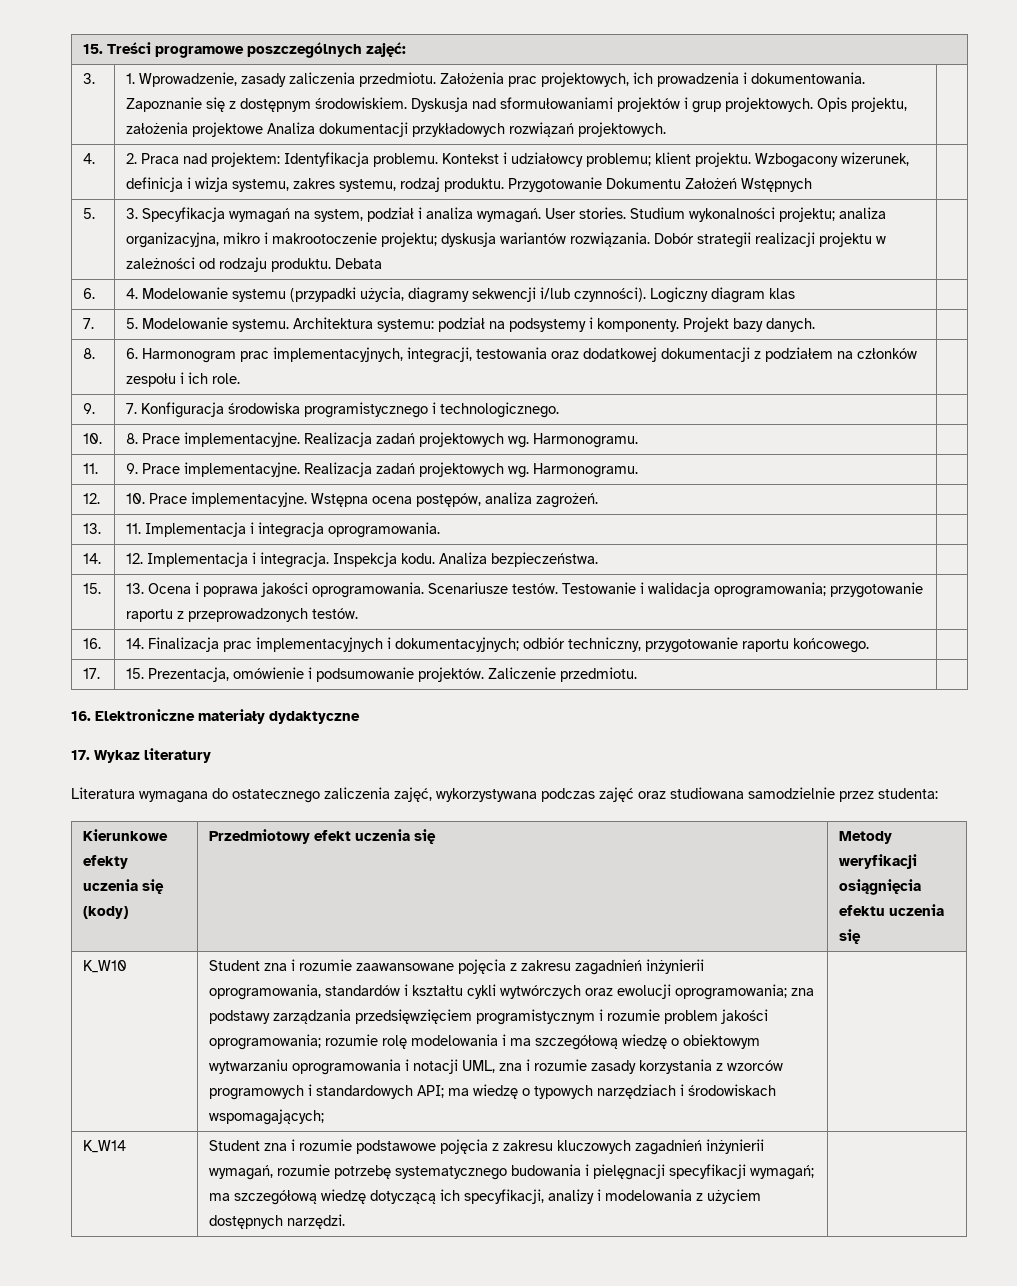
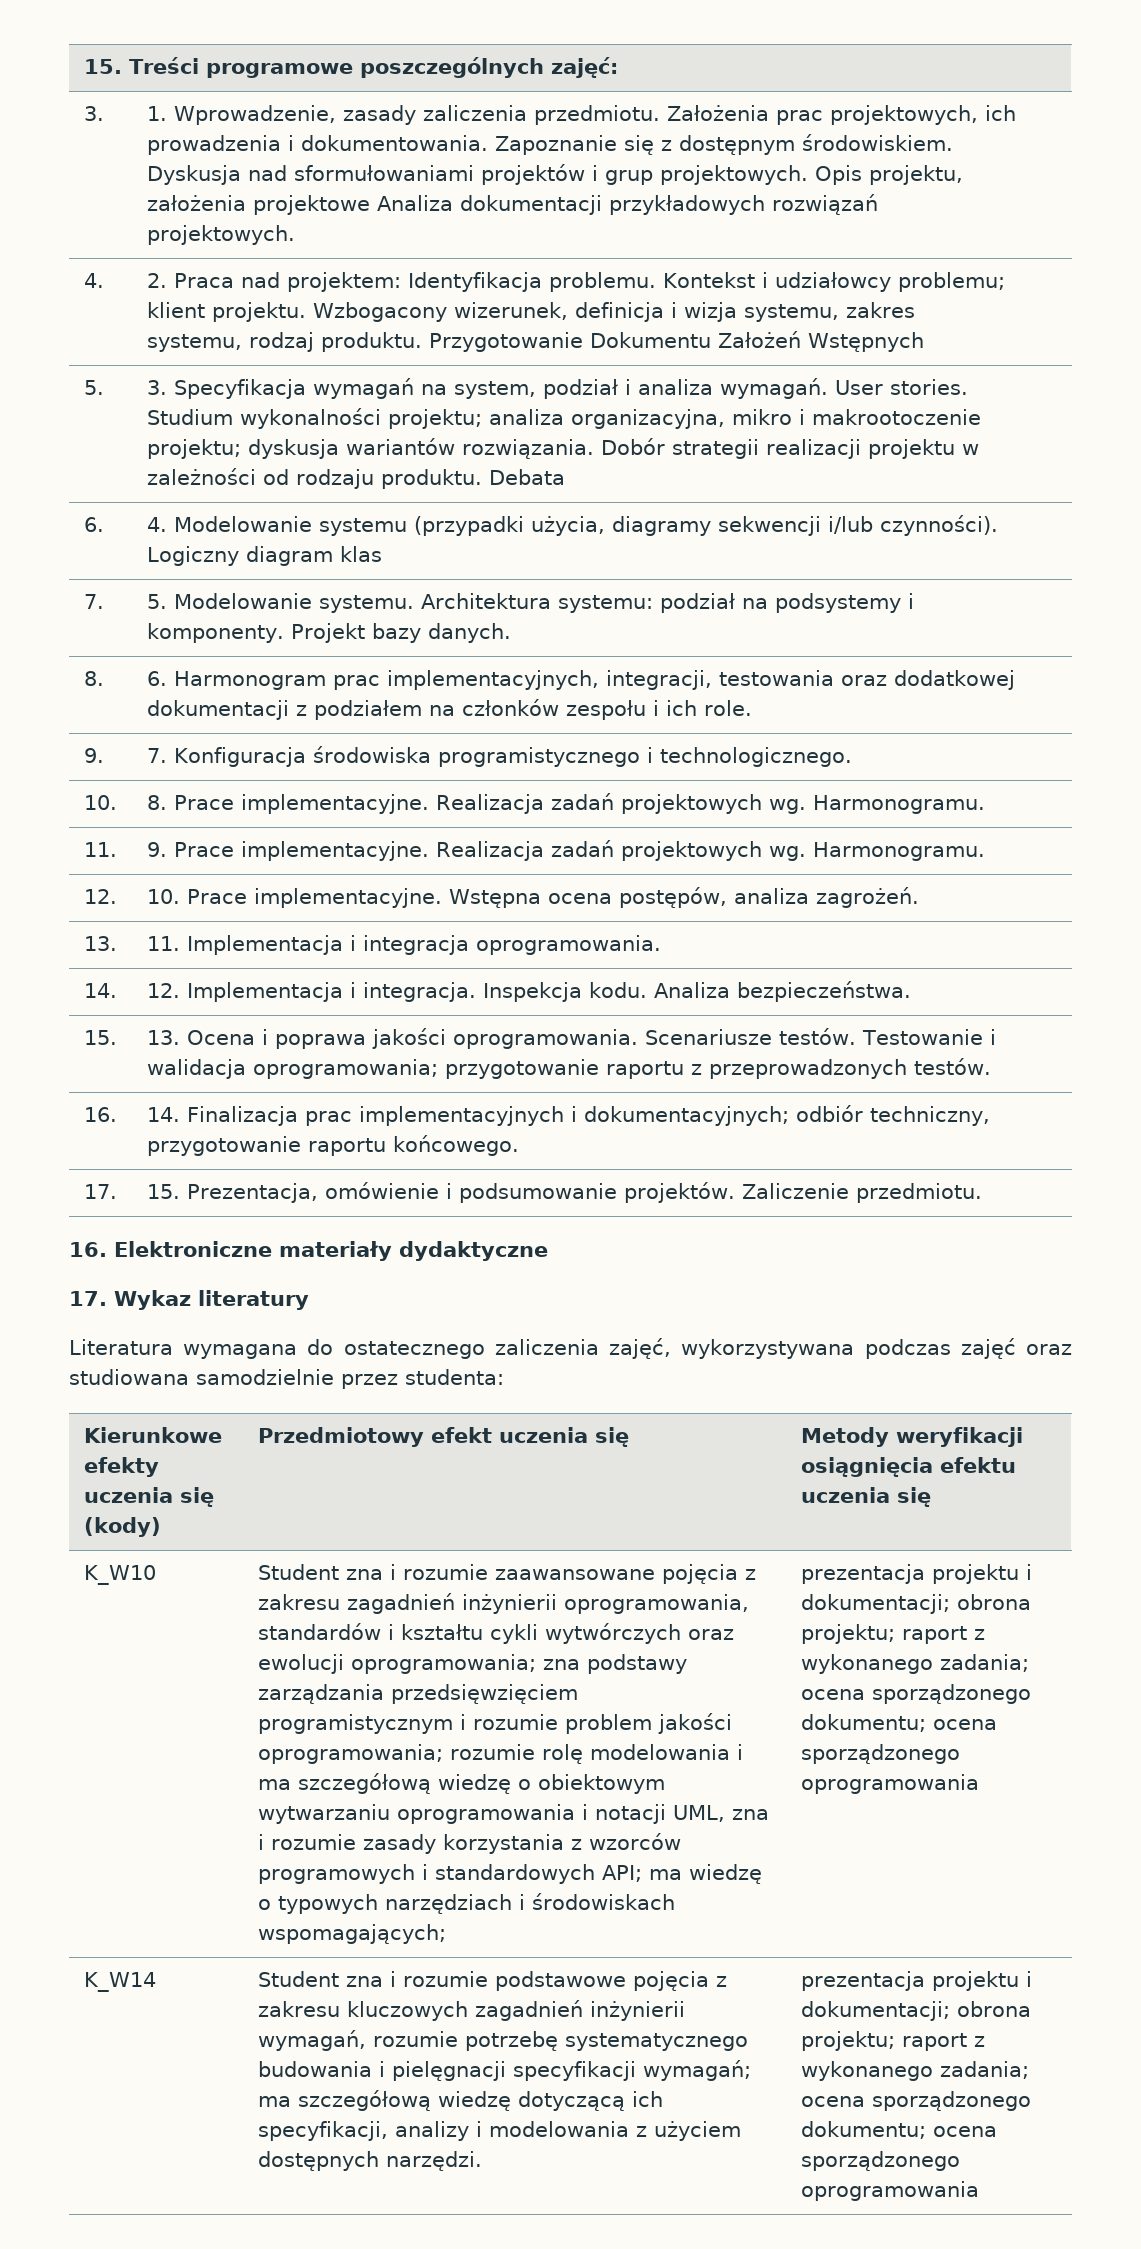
(324, 1117) none -> [800,1564,1032,1584] [800,1594,1031,1614] [800,1624,985,1644] [800,1654,1029,1674] [800,1684,1031,1704] [800,1714,997,1732] [800,1744,960,1764] [800,1774,979,1794] prezentacja projektu i dokumentacji; obrona projektu; raport z wykonanego zadania; ocena sporządzonego dokumentu; ocena sporządzonego oprogramowania
(345, 1221) none -> [800,1971,1032,1991] [800,2001,1031,2021] [800,2031,985,2051] [800,2061,1029,2081] [800,2091,1031,2111] [800,2121,997,2139] [800,2151,960,2171] [800,2181,979,2201] prezentacja projektu i dokumentacji; obrona projektu; raport z wykonanego zadania; ocena sporządzonego dokumentu; ocena sporządzonego oprogramowania

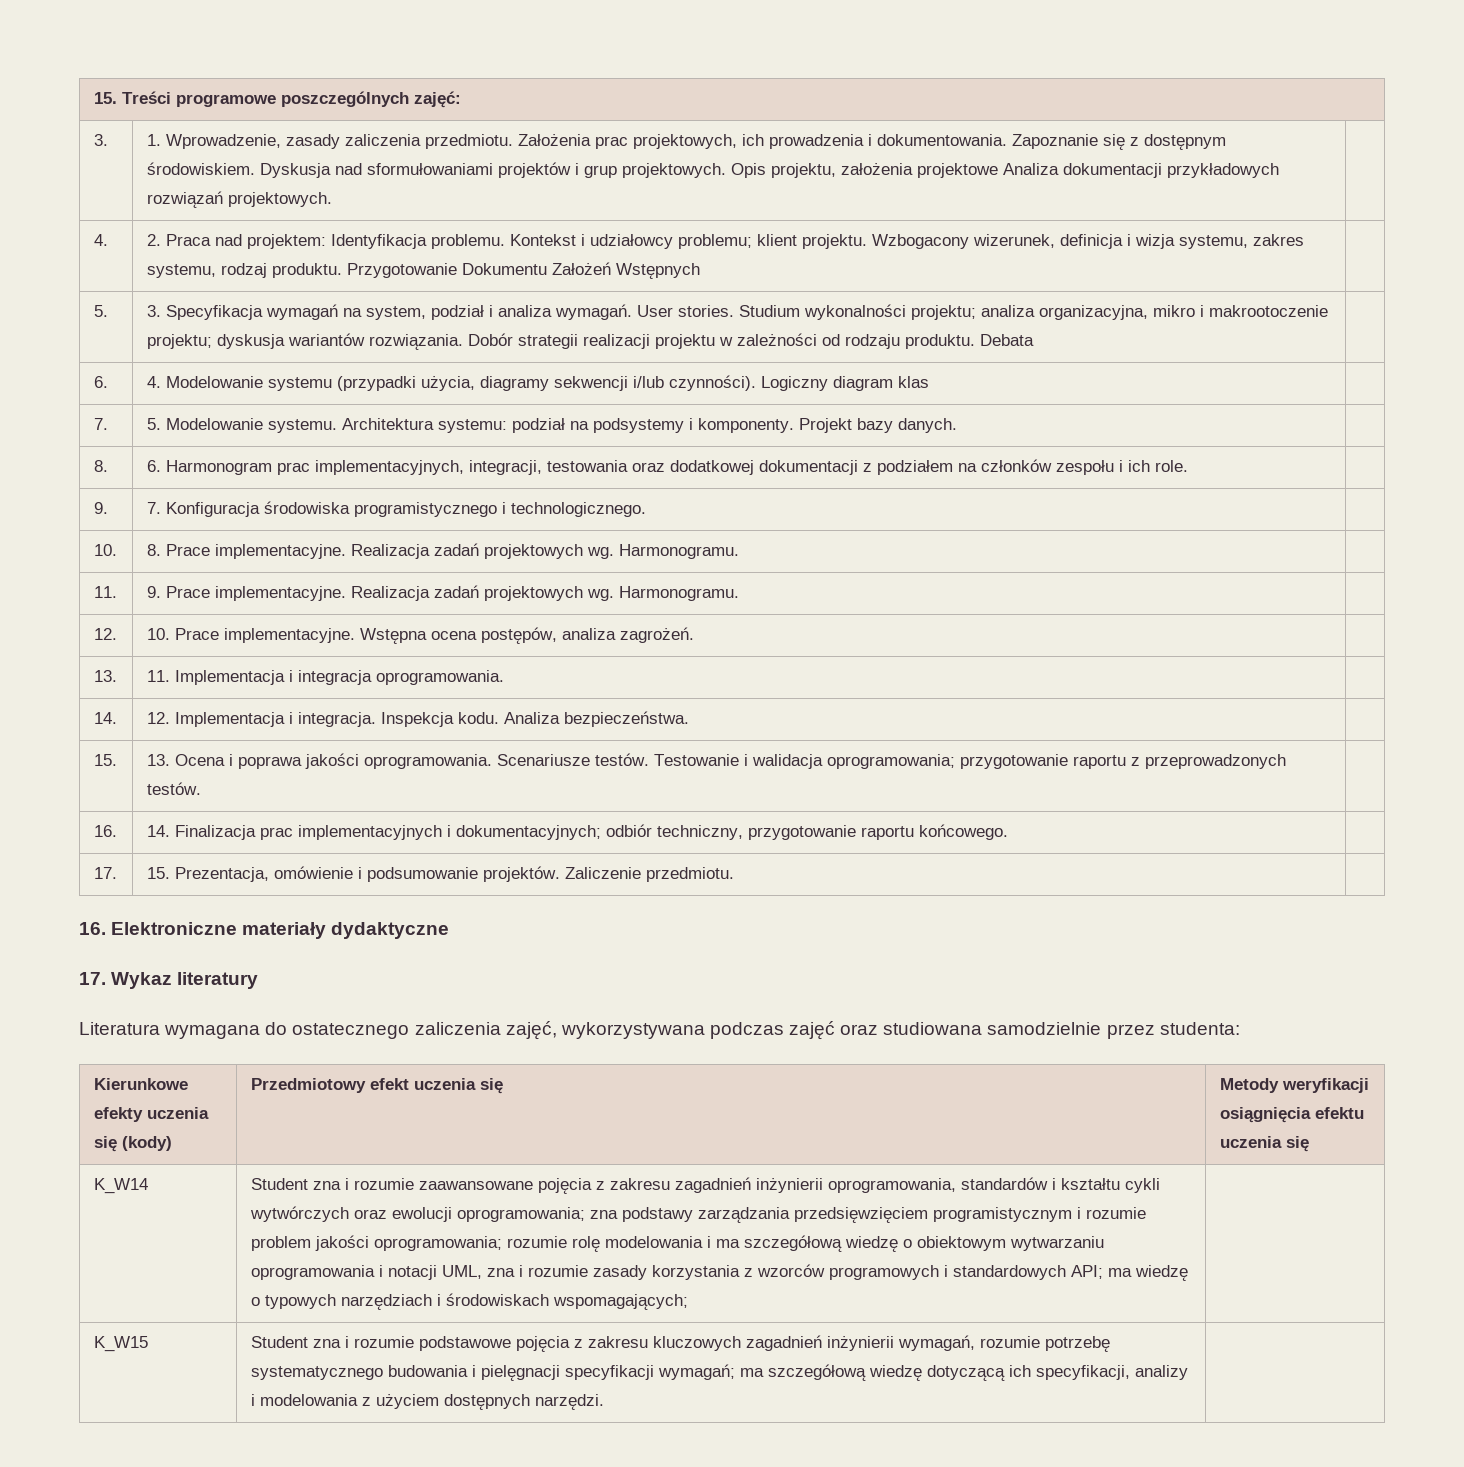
[83,1565,156,1585] K_W10 -> [93,1178,148,1194] K_W14
[800,1564,1032,1584] [800,1594,1031,1614] [800,1624,985,1644] [800,1654,1029,1674] [800,1684,1031,1704] [800,1714,997,1732] [800,1744,960,1764] [800,1774,979,1794] [83,1972,156,1992] prezentacja projektu i dokumentacji; obrona projektu; raport z wykonanego zadania; ocena sporządzonego dokumentu; ocena sporządzonego oprogramowania // K_W14 -> [93,1336,148,1352] // K_W15
[800,1971,1032,1991] [800,2001,1031,2021] [800,2031,985,2051] [800,2061,1029,2081] [800,2091,1031,2111] [800,2121,997,2139] [800,2151,960,2171] [800,2181,979,2201] prezentacja projektu i dokumentacji; obrona projektu; raport z wykonanego zadania; ocena sporządzonego dokumentu; ocena sporządzonego oprogramowania -> (604, 1402) none

